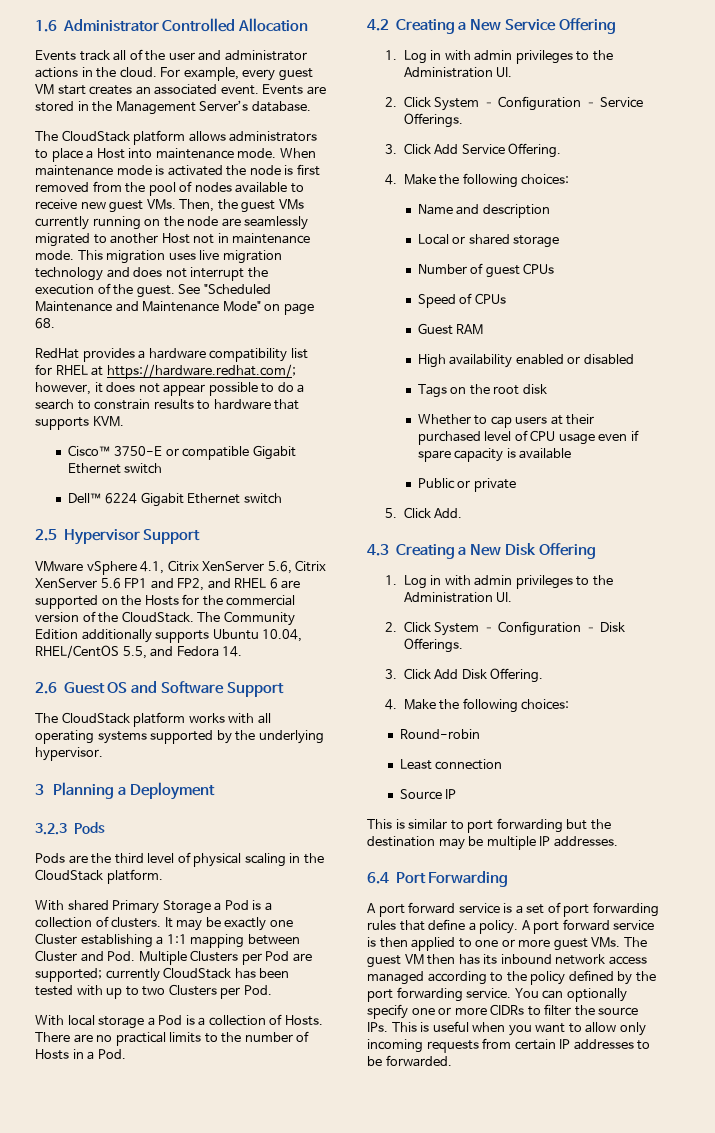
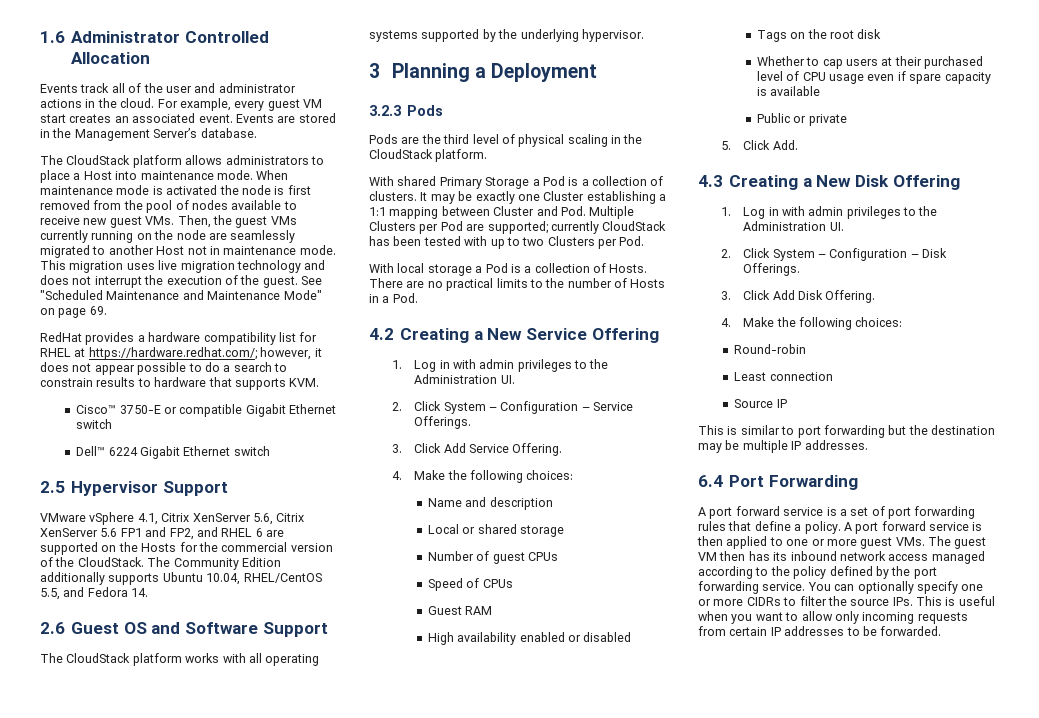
[35,318,55,329] 68. -> [89,306,107,315] 69.

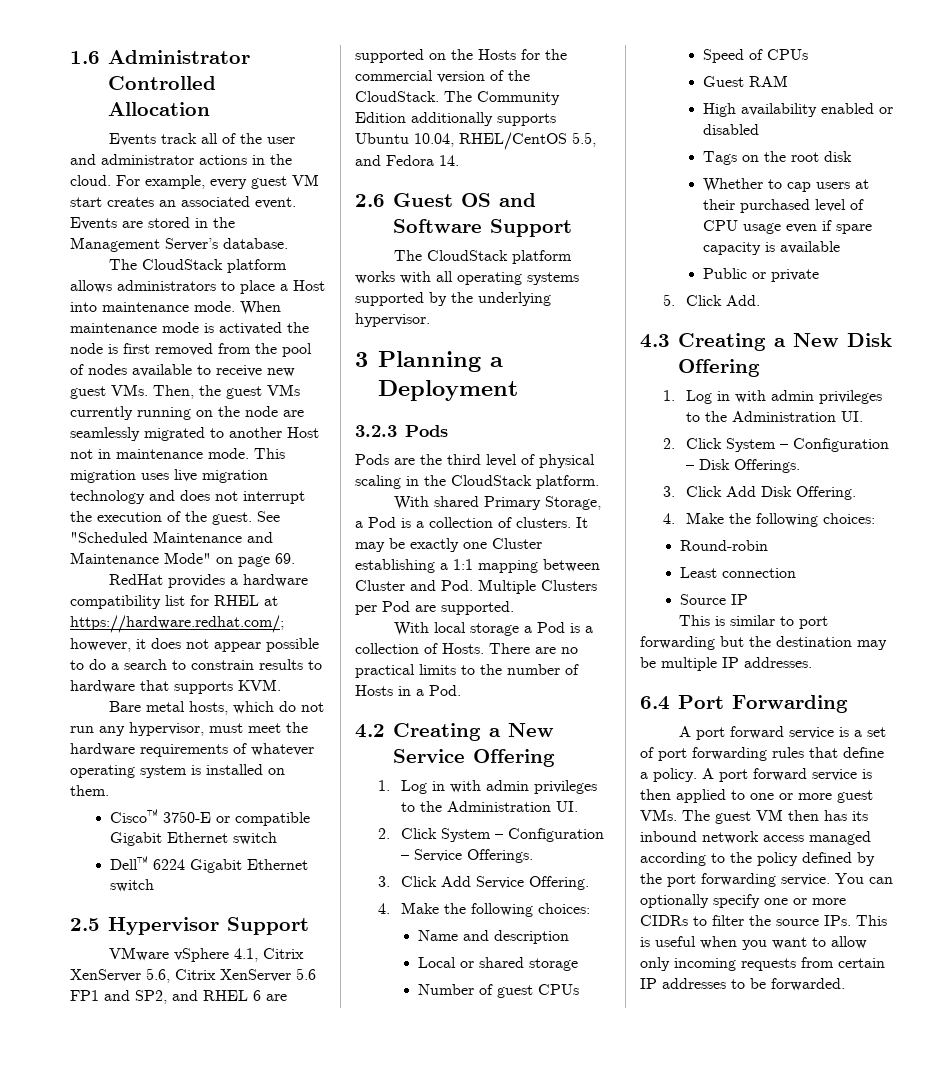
(320, 382) none -> [108,701,324,715] [70,722,308,736] [70,743,314,757] [70,764,285,778] [70,785,109,796] // Bare metal hosts, which do not run any hypervisor, must meet the hardware requirements of whatever operating system is installed on them.
[169,528,194,540] FP2, -> [135,990,167,1004] SP2,
[485,177,530,189] Storage -> [544,496,601,510] Storage,
[487,221,667,234] [369,236,645,249] supported; currently CloudStack has been tested with up to two Clusters per Pod. -> [441,601,514,615] supported.

